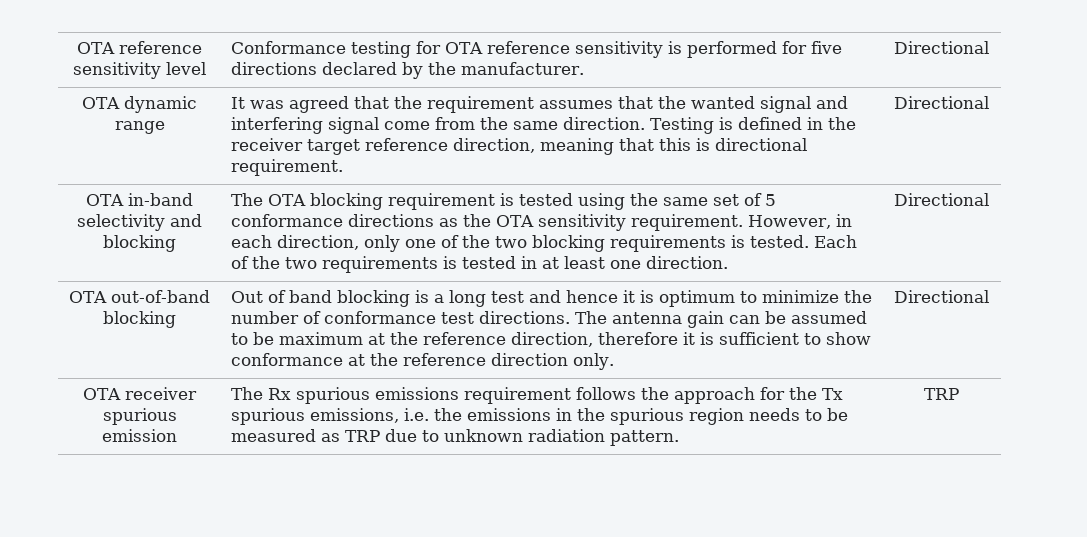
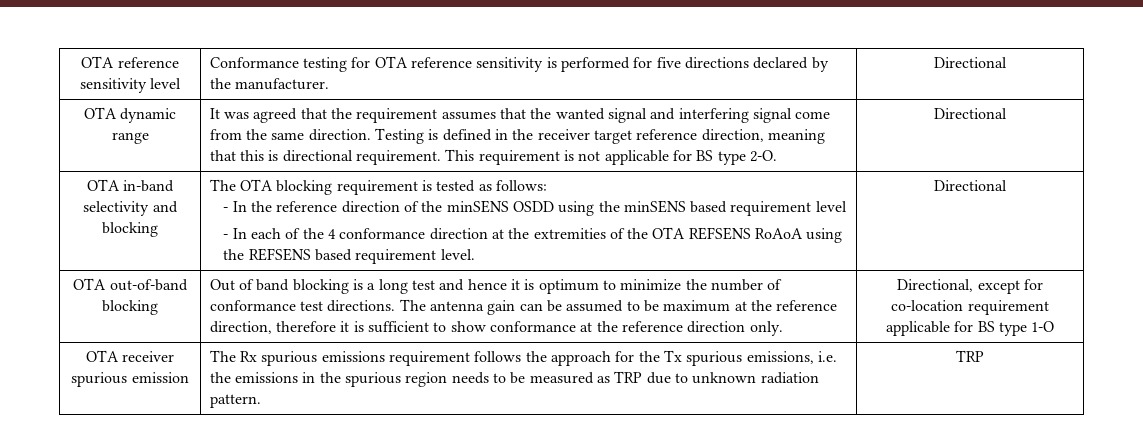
(343, 167) none -> [445,149,777,165] This requirement is not applicable for BS type 2-O.
[577,193,776,210] [230,214,852,231] [230,235,857,252] [230,256,728,273] using the same set of 5 conformance directions as the OTA sensitivity requirement. However, in each direction, only one of the two blocking requirements is tested. Each of the two requirements is tested in at least one direction. -> [478,180,547,191] [223,200,847,216] [223,227,843,243] [223,248,475,264] as follows: // - In the reference direction of the minSENS OSDD using the minSENS based requirement level // - In each of the 4 conformance direction at the extremities of the OTA REFSENS RoAoA using the REFSENS based requirement level.
[894,290,990,303] Directional -> [897,279,1043,294] [891,300,1049,315] [885,321,1055,336] Directional, except for co-location requirement applicable for BS type 1-O

